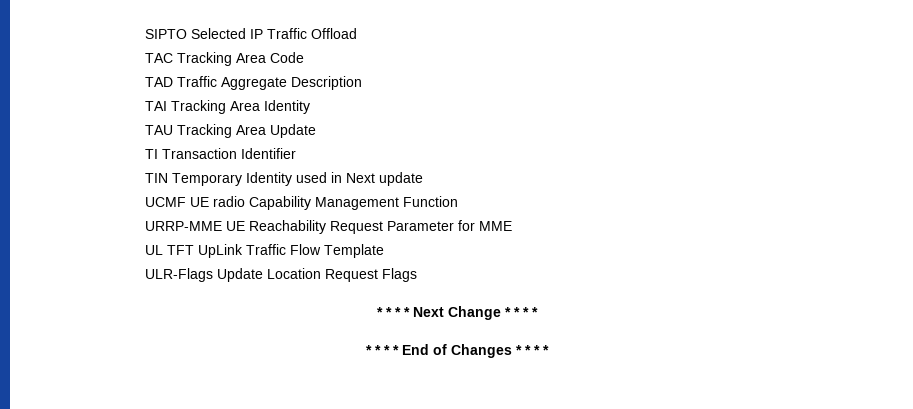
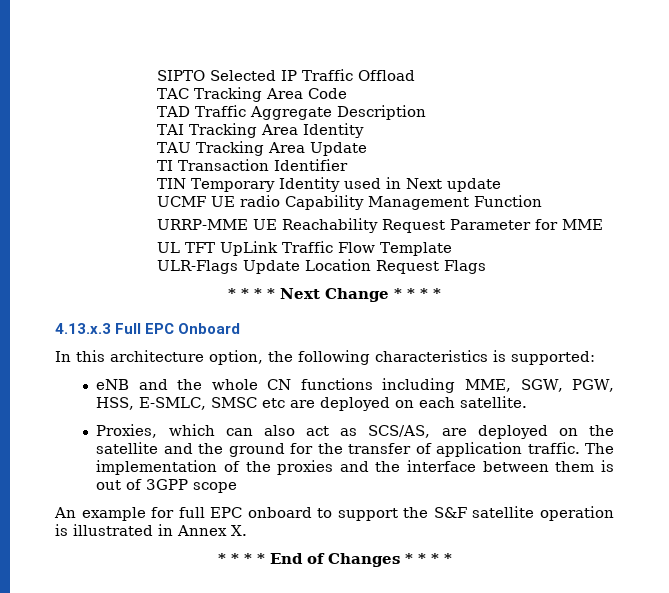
(538, 312) none -> [55,323,241,334] [55,350,595,365] [96,378,615,393] [96,396,528,411] [96,424,614,439] [96,442,614,457] [96,460,615,475] [96,479,238,493] [54,506,614,521] [55,524,247,536] // 4.13.x.3 Full EPC Onboard // In this architecture option, the following characteristics is supported: // eNB and the whole CN functions including MME, SGW, PGW, HSS, E-SMLC, SMSC etc are deployed on each satellite. // Proxies, which can also act as SCS/AS, are deployed on the satellite and the ground for the transfer of application traffic. The implementation of the proxies and the interface between them is out of 3GPP scope // An example for full EPC onboard to support the S&F satellite operation is illustrated in Annex X.

